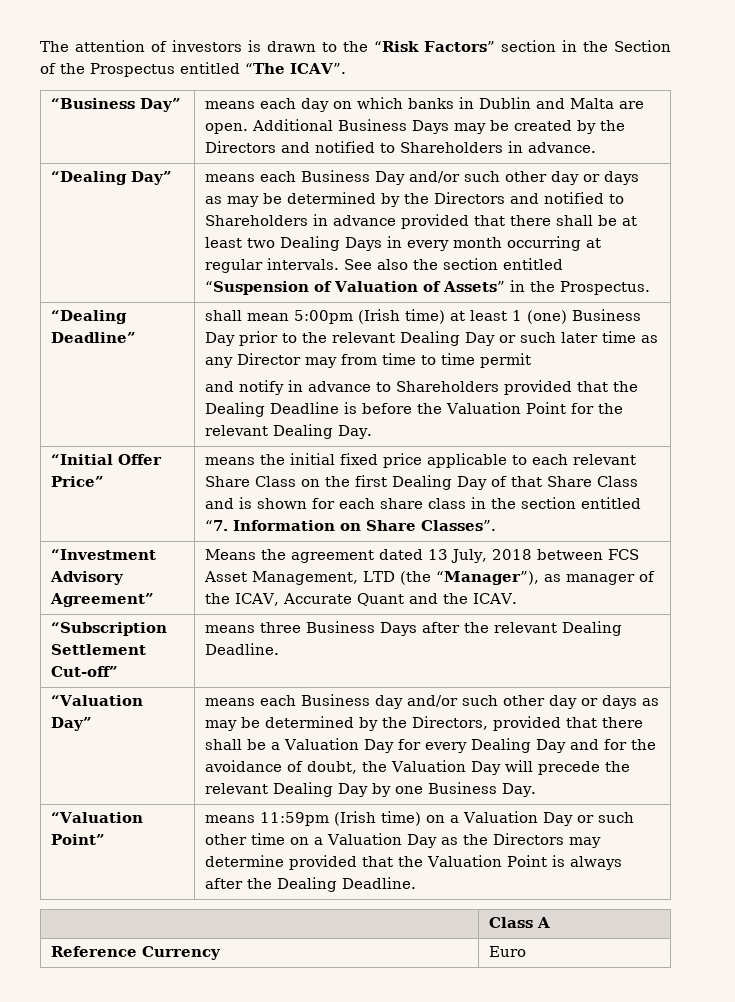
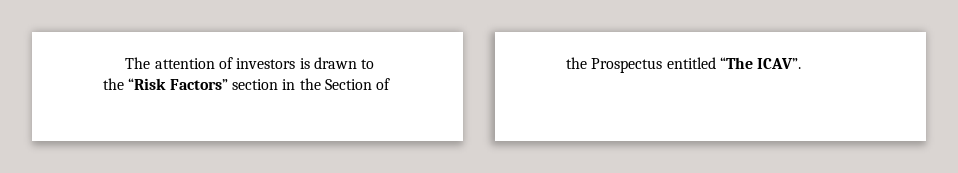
[50,98,181,112] [204,97,644,112] [204,119,625,134] [204,141,596,153] [50,171,172,185] [204,170,639,185] [204,192,624,207] [204,214,637,229] [204,236,601,251] [204,258,563,273] [204,280,650,295] [50,310,127,324] [50,332,136,343] [204,309,641,324] [204,331,658,346] [204,353,531,368] [204,380,638,395] [204,402,623,417] [204,424,372,439] [50,454,162,465] [50,476,104,487] [204,453,636,468] [204,475,638,490] [204,497,641,509] [204,520,496,531] [50,549,156,560] [49,571,124,585] [49,593,154,607] [204,549,639,563] [203,571,655,585] [204,593,517,606] [50,622,167,636] [50,644,146,655] [50,666,118,677] [204,621,622,636] [204,643,279,655] [50,695,143,706] [50,717,92,731] [204,694,659,709] [204,716,643,731] [204,738,656,753] [204,760,630,775] [204,782,536,797] [50,812,143,823] [50,834,105,845] [204,811,634,826] [204,833,601,848] [204,855,622,870] [204,877,416,892] [488,917,550,928] [50,946,221,960] [488,946,526,957] // “Business Day” | means each day on which banks in Dublin and Malta are open. Additional Business Days may be created by the Directors and notified to Shareholders in advance. // “Dealing Day” | means each Business Day and/or such other day or days as may be determined by the Directors and notified to Shareholders in advance provided that there shall be at least two Dealing Days in every month occurring at regular intervals. See also the section entitled “Suspension of Valuation of Assets” in the Prospectus. // “Dealing Deadline” | shall mean 5:00pm (Irish time) at least 1 (one) Business Day prior to the relevant Dealing Day or such later time as any Director may from time to time permit // and notify in advance to Shareholders provided that the Dealing Deadline is before the Valuation Point for the relevant Dealing Day. // “Initial Offer Price” | means the initial fixed price applicable to each relevant Share Class on the first Dealing Day of that Share Class and is shown for each share class in the section entitled “7. Information on Share Classes”. // “Investment Advisory Agreement” | Means the agreement dated 13 July, 2018 between FCS Asset Management, LTD (the “Manager”), as manager of the ICAV, Accurate Quant and the ICAV. // “Subscription Settlement Cut-off” | means three Business Days after the relevant Dealing Deadline. // “Valuation Day” | means each Business day and/or such other day or days as may be determined by the Directors, provided that there shall be a Valuation Day for every Dealing Day and for the avoidance of doubt, the Valuation Day will precede the relevant Dealing Day by one Business Day. // “Valuation Point” | means 11:59pm (Irish time) on a Valuation Day or such other time on a Valuation Day as the Directors may determine provided that the Valuation Point is always after the Dealing Deadline. // | Class A // Reference Currency | Euro -> (802, 63) none

